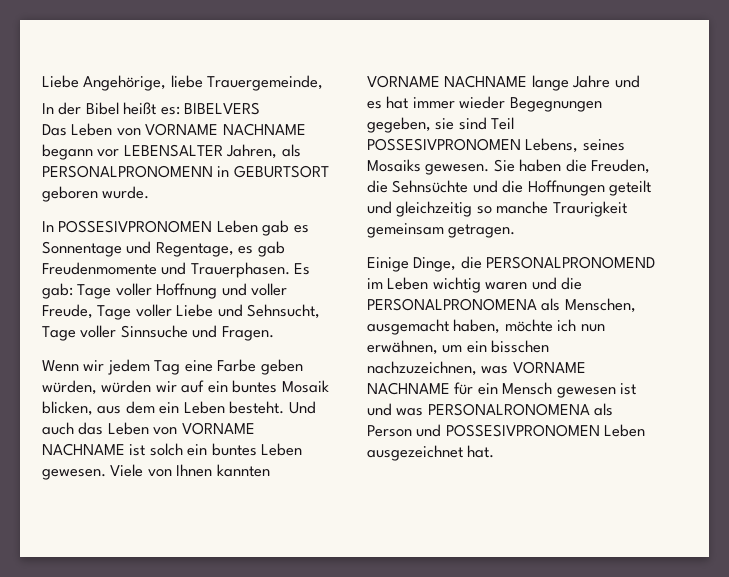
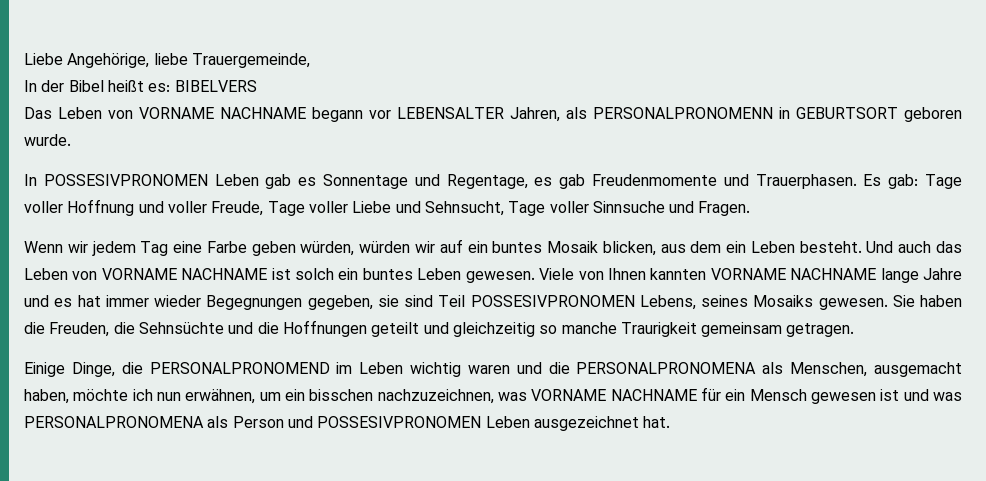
[427,403,590,416] PERSONALRONOMENA -> [24,416,204,428] PERSONALPRONOMENA

